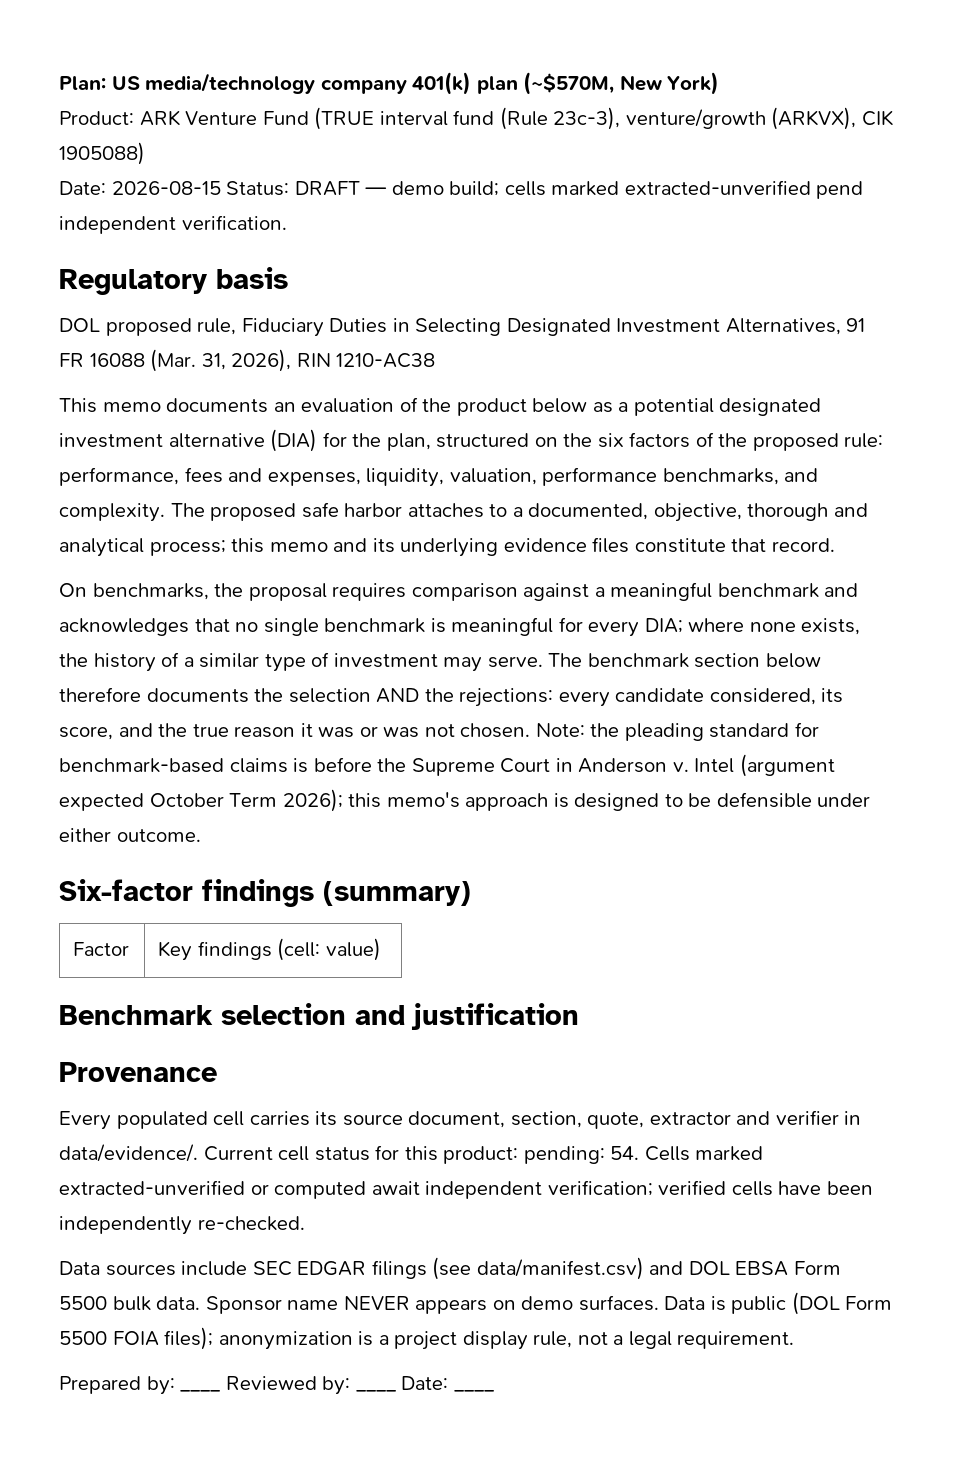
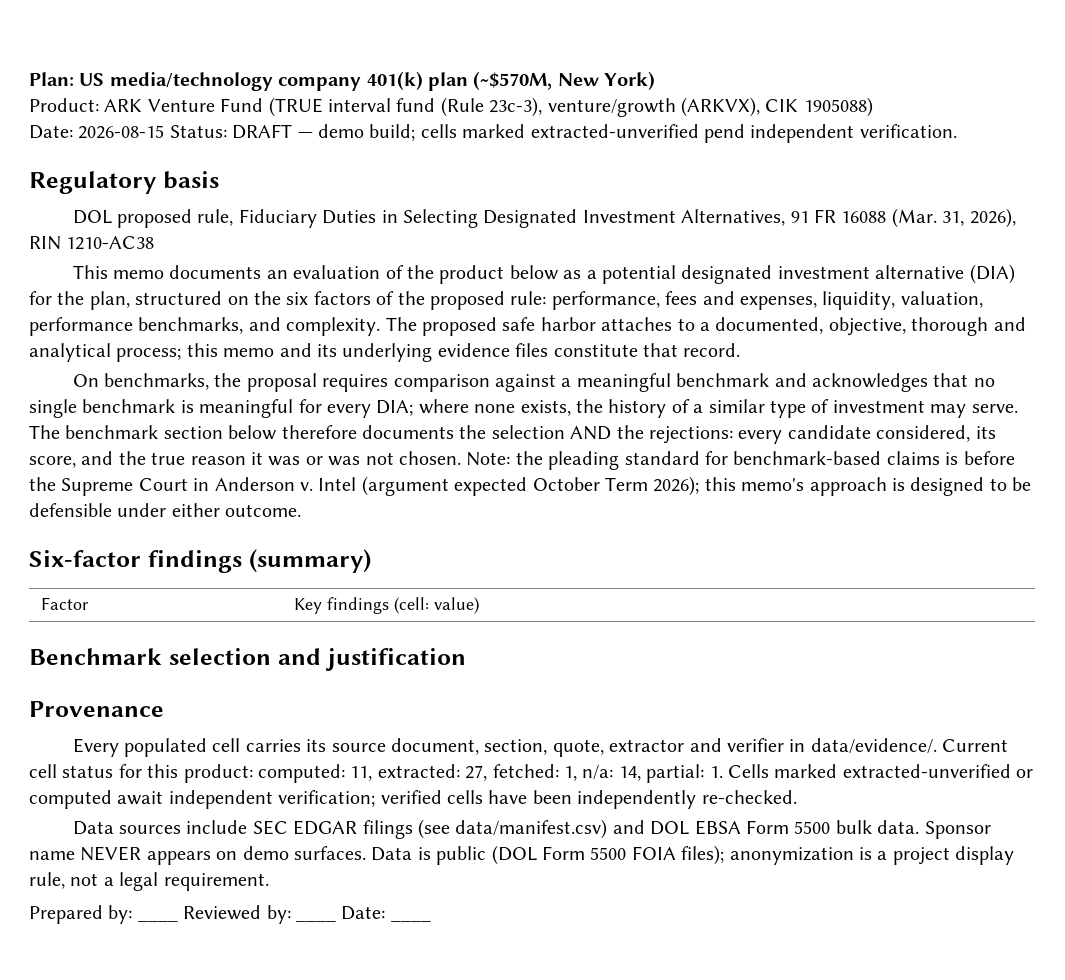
[523,1146,640,1164] pending: 54. -> [258,764,723,783] computed: 11, extracted: 27, fetched: 1, n/a: 14, partial: 1.

